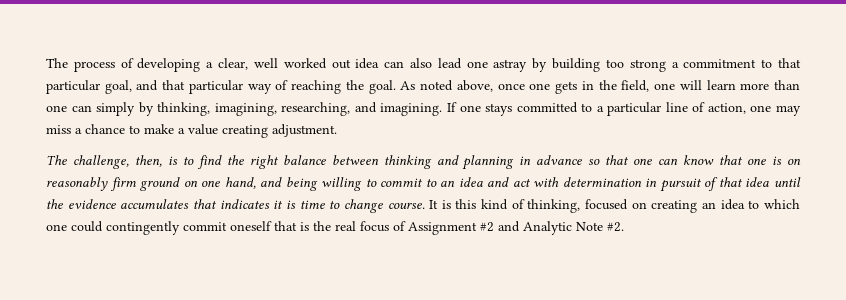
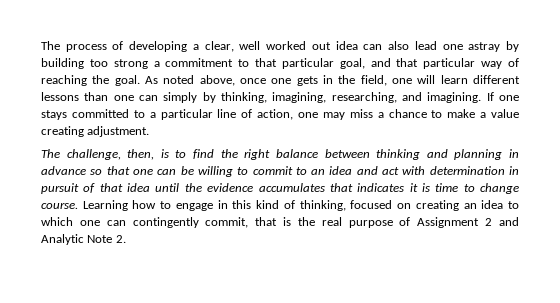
[740,83,770,90] more -> [472,75,520,84] [41,92,79,101] different lessons
[683,155,801,165] [46,177,318,191] know that one is on reasonably firm ground on one hand, and being -> [180,166,194,175] be
[429,200,451,209] It is -> [82,200,228,211] Learning how to engage in
[71,221,272,235] could contingently commit oneself -> [106,217,249,228] can contingently commit,
[360,221,389,232] focus -> [348,220,393,228] purpose
[480,222,494,232] #2 -> [485,218,493,226] 2
[607,222,624,232] #2. -> [115,235,126,243] 2.

